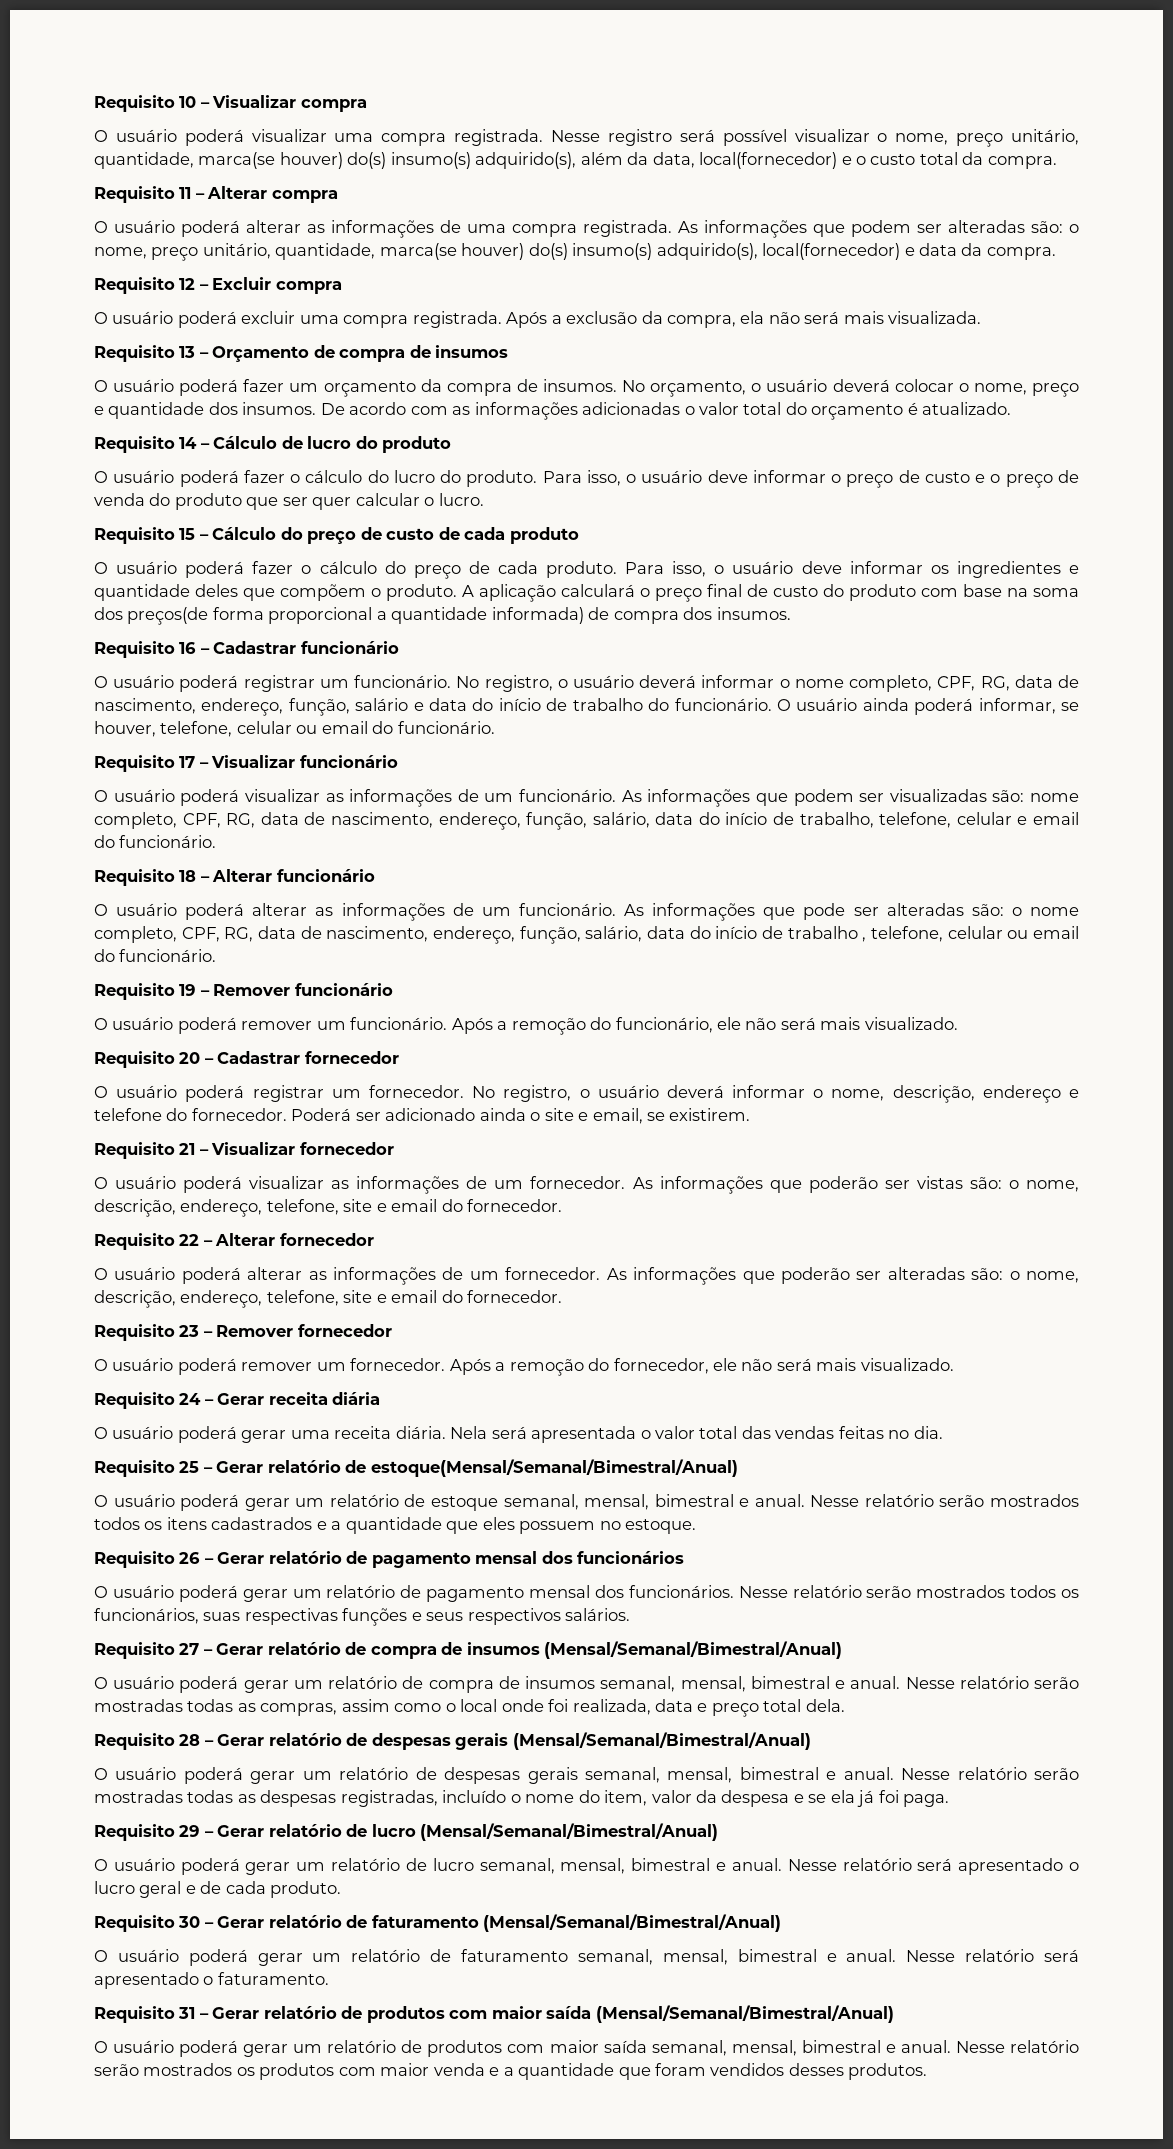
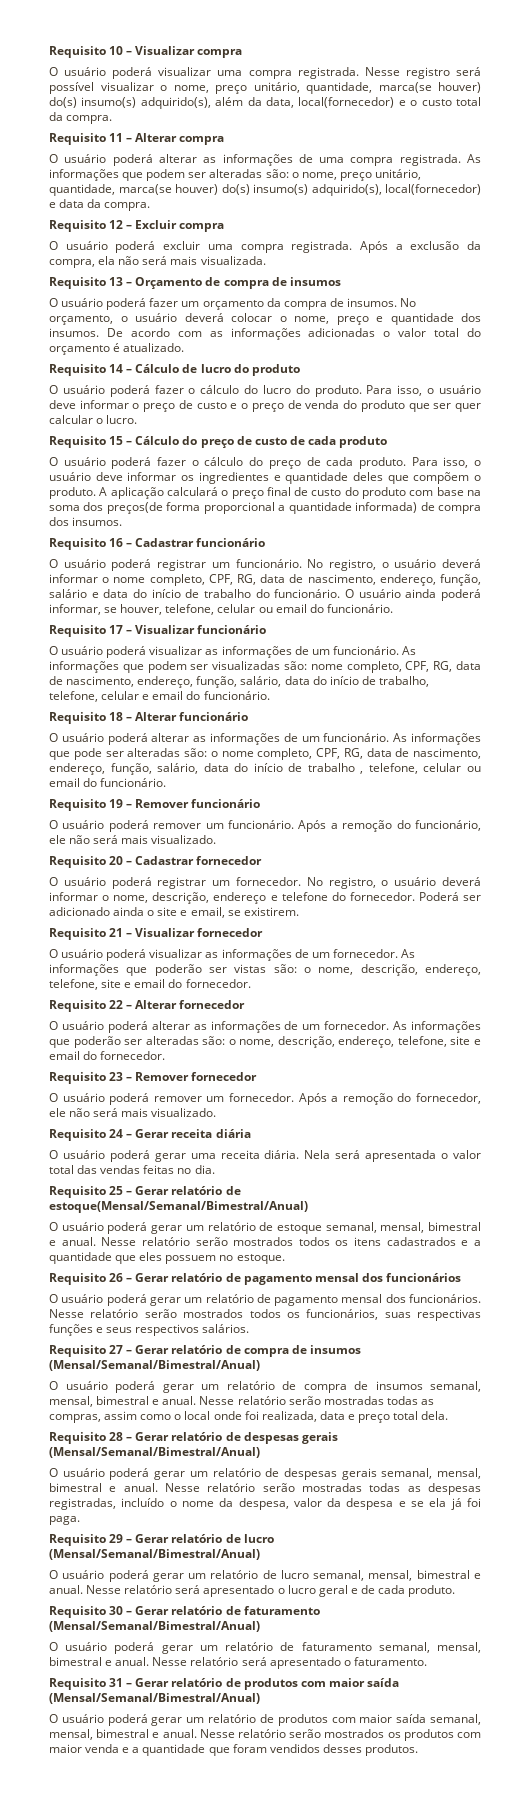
[578,1790,648,1806] do item, -> [219,1498,289,1510] da despesa,

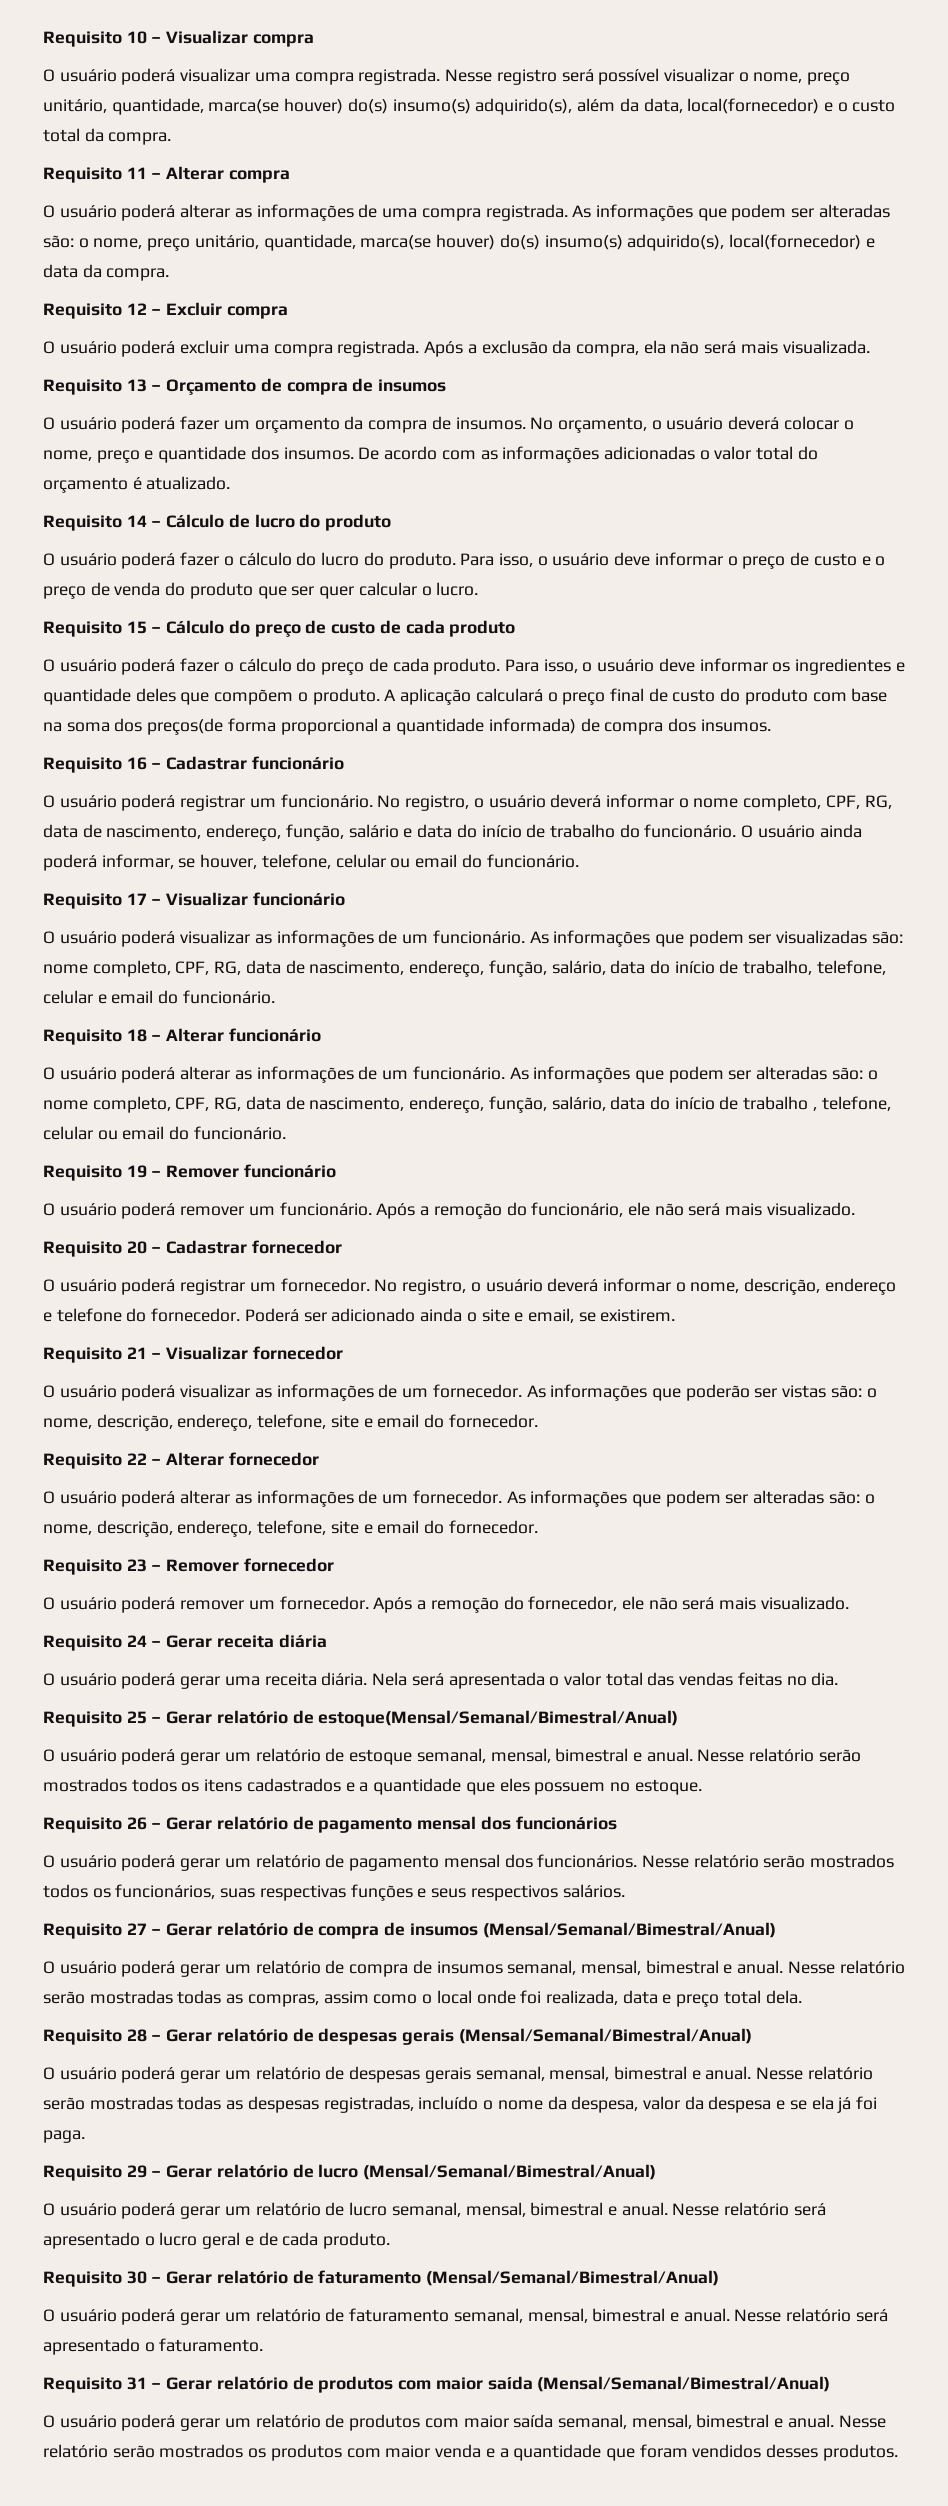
[73,748,102,760] pode -> [668,1066,724,1083] podem
[73,1036,121,1048] poderão -> [665,1490,721,1507] podem

